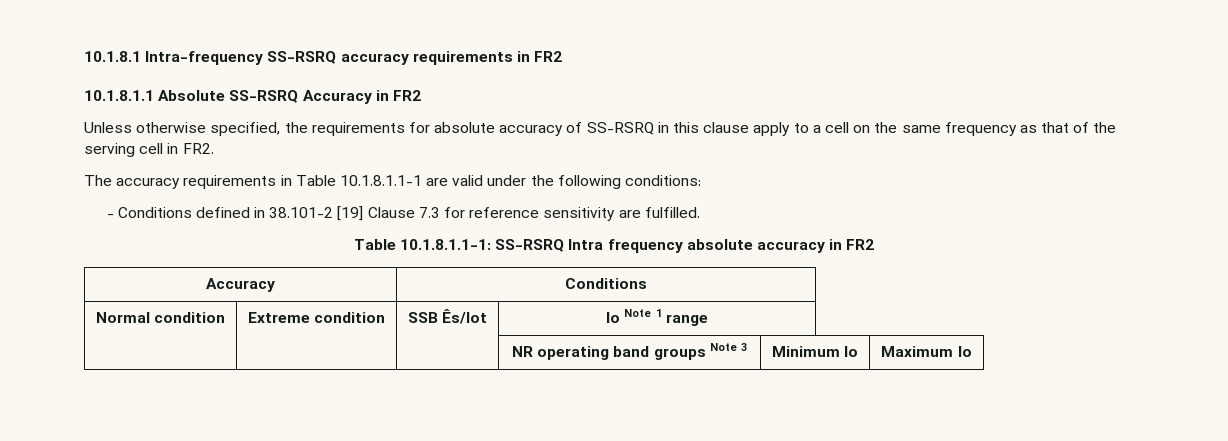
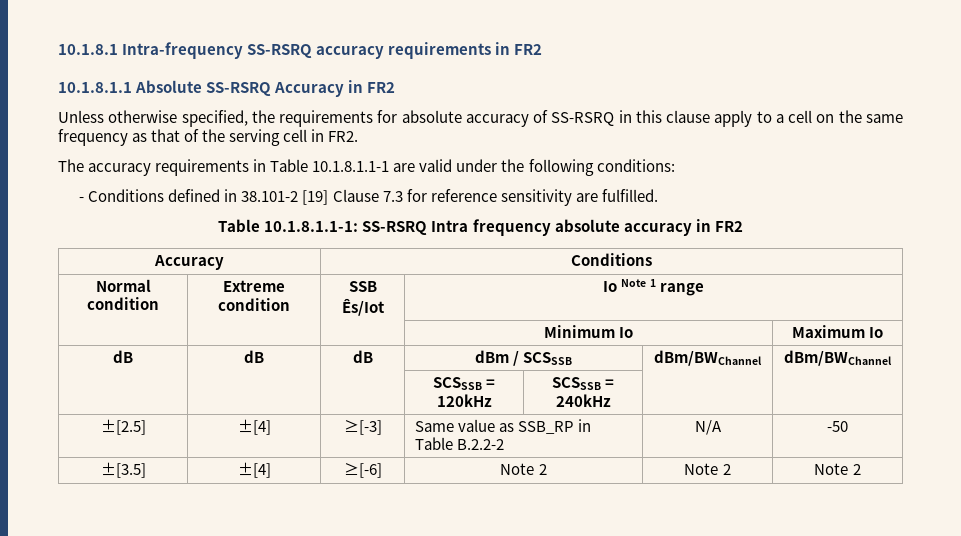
[512,343,747,360] [771,346,859,357] [881,346,972,357] NR operating band groups Note 3 | Minimum Io | Maximum Io -> [543,325,634,338] [791,325,884,338] [113,350,133,363] [244,350,264,363] [352,350,373,363] [474,350,573,366] [654,350,762,366] [784,350,892,366] [432,377,496,390] [436,394,492,407] [551,377,615,390] [555,394,611,407] [100,419,146,435] [237,419,271,435] [343,420,382,435] [414,419,591,434] [414,437,504,450] [694,420,722,435] [827,421,848,432] [100,462,146,478] [237,462,271,478] [343,463,382,478] [500,463,547,475] [684,463,731,475] [814,463,861,475] Minimum Io | Maximum Io // dB | dB | dB | dBm / SCSSSB | dBm/BWChannel | dBm/BWChannel // | | | SCSSSB = 120kHz | SCSSSB = 240kHz | | // ±[2.5] | ±[4] | ≥[-3] | Same value as SSB_RP in Table B.2.2-2 | N/A | -50 // ±[3.5] | ±[4] | ≥[-6] | Note 2 | Note 2 | Note 2

